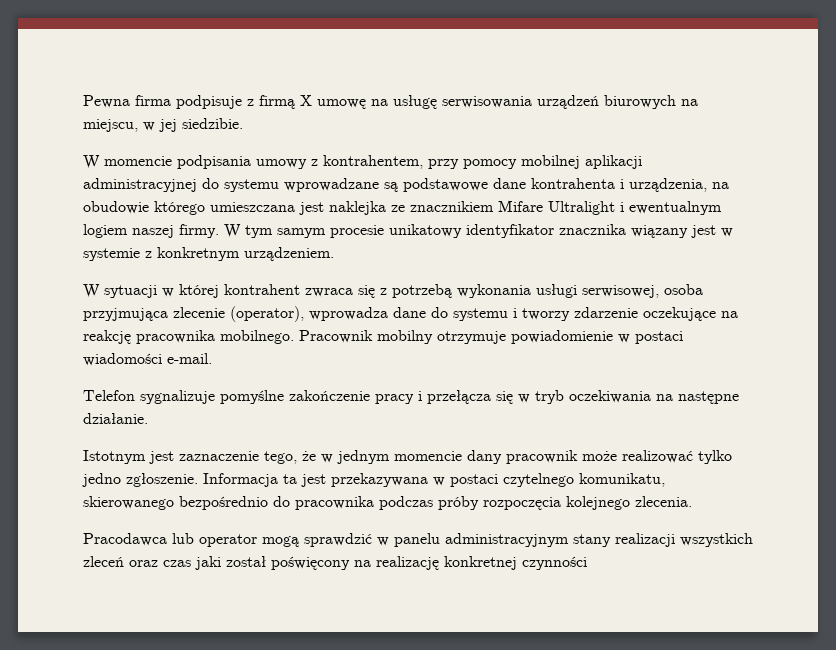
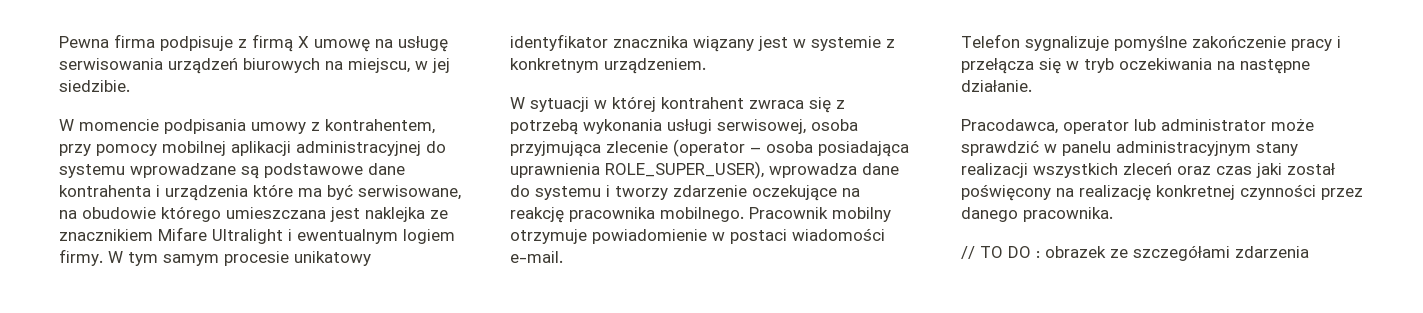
[629,178,707,192] urządzenia, -> [165,184,461,201] urządzenia które ma być serwisowane,
[132,225,174,238] naszej -> (455, 236) none
[230,306,304,322] (operator), -> [673,139,909,157] [510,161,764,179] (operator – osoba posiadająca uprawnienia ROLE_SUPER_USER),
[83,450,732,464] [82,473,665,487] [83,496,692,510] [83,533,299,547] Istotnym jest zaznaczenie tego, że w jednym momencie dany pracownik może realizować tylko jedno zgłoszenie. Informacja ta jest przekazywana w postaci czytelnego komunikatu, skierowanego bezpośrednio do pracownika podczas próby rozpoczęcia kolejnego zlecenia. // Pracodawca lub operator mogą -> [961,119,1314,134] Pracodawca, operator lub administrator może
(587, 563) none -> [1321,188,1363,200] [961,207,1113,222] [961,245,1309,261] przez danego pracownika. // // TO DO : obrazek ze szczegółami zdarzenia

